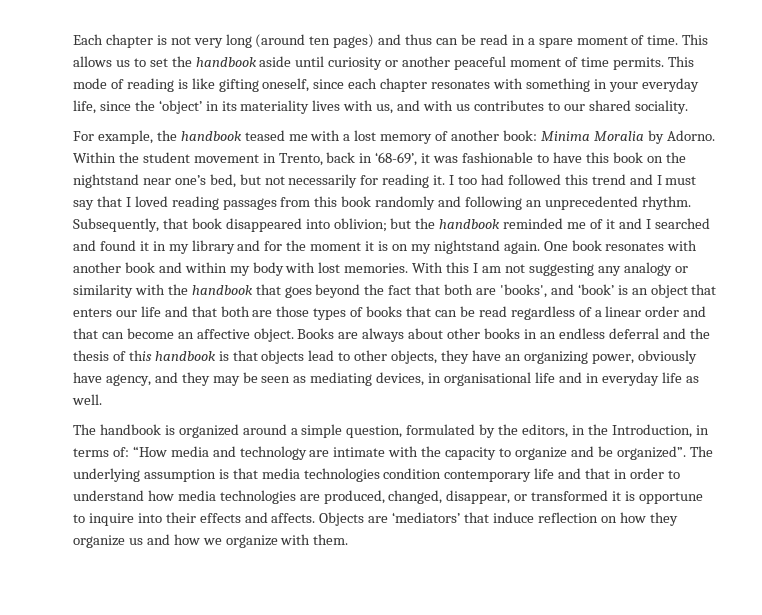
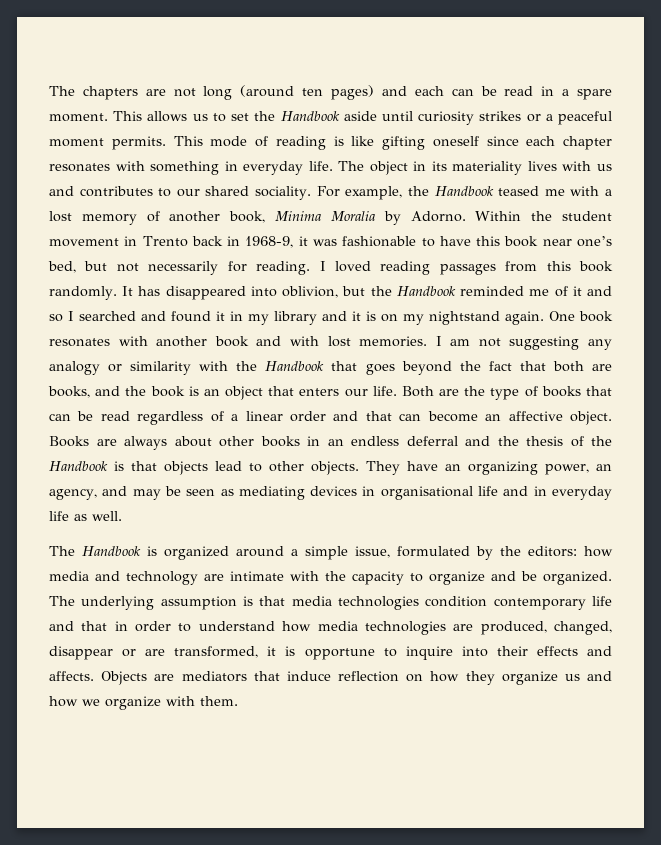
[73,34,223,48] Each chapter is not very -> [49,86,196,100] The chapters are not
[405,34,433,45] thus -> [414,86,444,96] each
[576,35,679,45] moment of time. -> [49,113,108,122] moment.
[195,57,257,67] handbook -> [280,111,340,121] Handbook
[385,56,609,70] or another peaceful moment of time -> [479,111,612,125] [49,138,104,147] strikes or a peaceful moment
[262,78,310,92] oneself, -> [432,136,479,147] oneself
[608,78,699,92] [73,100,202,114] your everyday life, since the ‘object’ -> [243,161,408,175] everyday life. The object
[376,100,470,114] us, and with us -> [597,164,612,171] [49,186,74,196] us and
(688, 107) // -> (312, 193) none
[180,131,242,141] handbook -> [434,186,494,196] Handbook
[502,130,537,141] book: -> [229,211,266,223] book,
[278,153,323,166] Trento, -> [142,236,188,247] Trento
[375,152,418,166] ‘68-69’, -> [245,236,294,248] 1968-9,
[646,152,686,163] [73,174,139,188] on the nightstand -> (539, 241) none
[382,174,697,188] [73,196,122,210] reading it. I too had followed this trend and I must say that -> [256,261,311,275] reading.
[375,196,691,210] [73,218,222,232] randomly and following an unprecedented rhythm. Subsequently, that book -> [49,286,161,300] randomly. It has
[333,218,387,232] oblivion; -> [282,286,339,298] oblivion,
[439,219,501,229] handbook -> [396,286,456,296] Handbook
(642, 223) none -> [49,314,63,322] so
[264,240,362,251] for the moment -> (347, 316) none
[184,262,284,276] within my body -> (282, 341) none
[412,262,470,273] With this -> (428, 341) none
[191,285,253,295] handbook -> [265,361,325,371] Handbook
[499,284,614,298] 'books', and ‘book’ -> [48,386,185,398] books, and the book
[140,306,347,320] life and that both are those types -> [372,386,520,400] life. Both are the type
[128,350,216,361] this handbook -> [591,436,612,446] [49,461,108,471] the Handbook
[391,350,470,364] objects, they -> [311,461,400,475] objects. They
[637,350,697,364] [73,372,102,383] obviously have -> [596,464,612,471] an
[181,372,210,386] they -> (128, 491) none
[376,372,425,386] devices, -> [310,486,358,496] devices
[99,424,161,435] handbook -> [82,546,141,556] Handbook
[346,425,403,438] question, -> [355,546,390,558] issue,
[522,424,709,438] [73,446,167,457] editors, in the Introduction, in terms of: “How -> [528,546,613,557] editors: how
[616,446,686,460] organized”. -> [543,571,612,585] organized.
[446,490,609,504] disappear, or transformed -> [49,646,259,660] disappear or are transformed,
[392,512,461,523] ‘mediators’ -> [181,671,247,682] mediators

